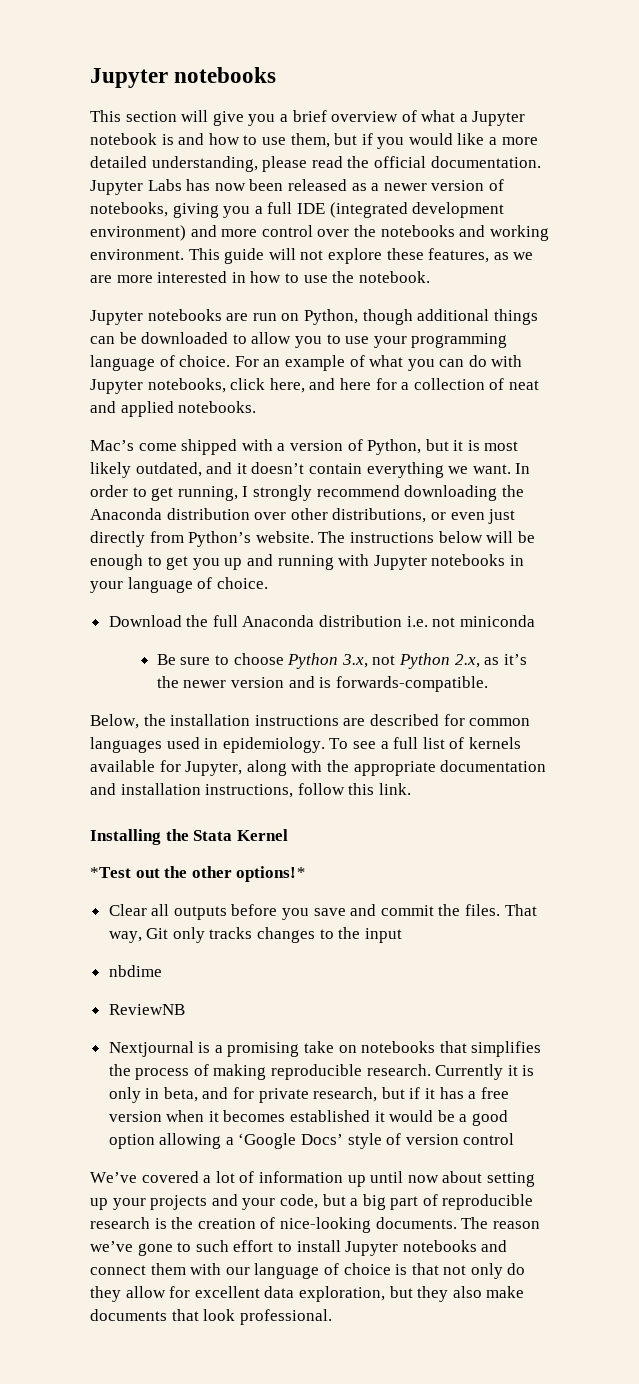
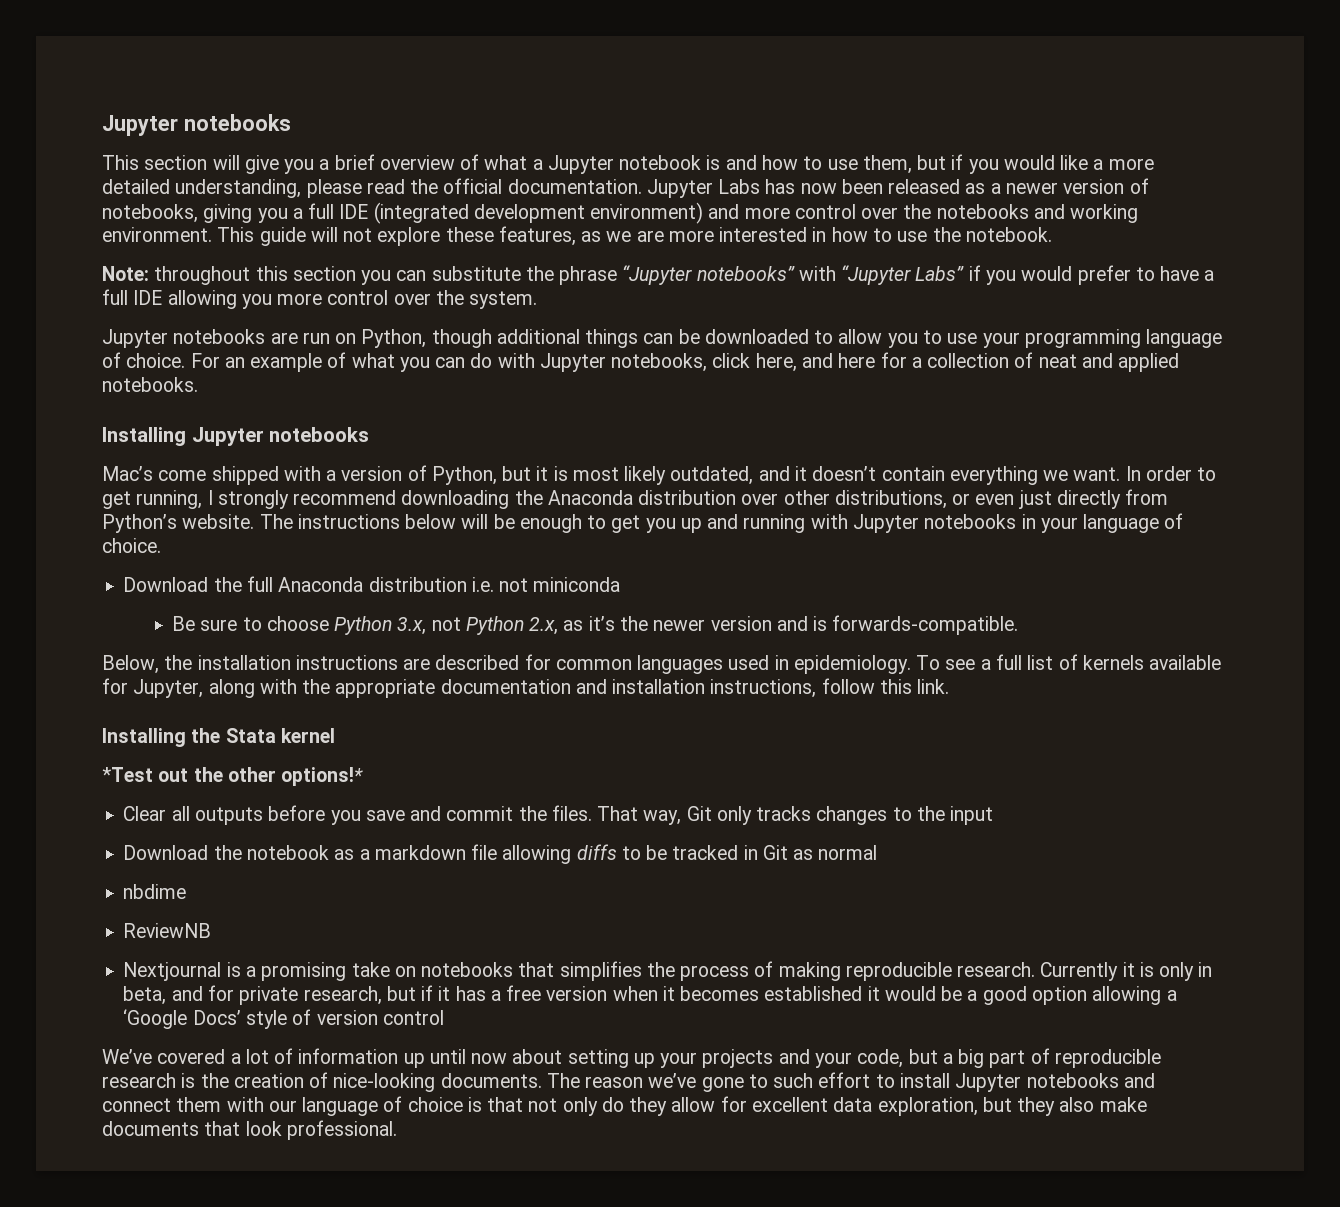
(430, 277) none -> [102,265,1215,285] [102,289,538,309] // Note: throughout this section you can substitute the phrase “Jupyter notebooks” with “Jupyter Labs” if you would prefer to have a full IDE allowing you more control over the system.
(257, 407) none -> [102,427,370,446] // Installing Jupyter notebooks
[236,829,288,841] Kernel -> [280,728,335,743] kernel
(402, 935) none -> [123,844,878,864] // Download the notebook as a markdown file allowing diffs to be tracked in Git as normal

